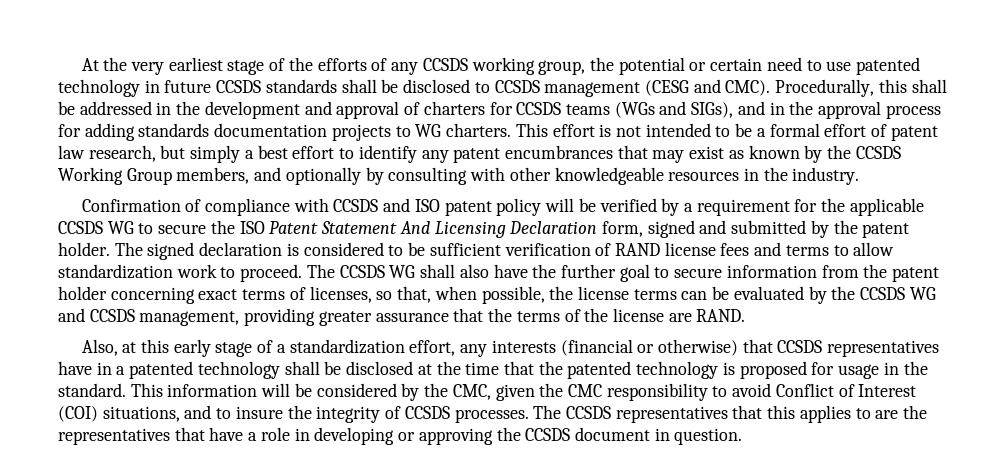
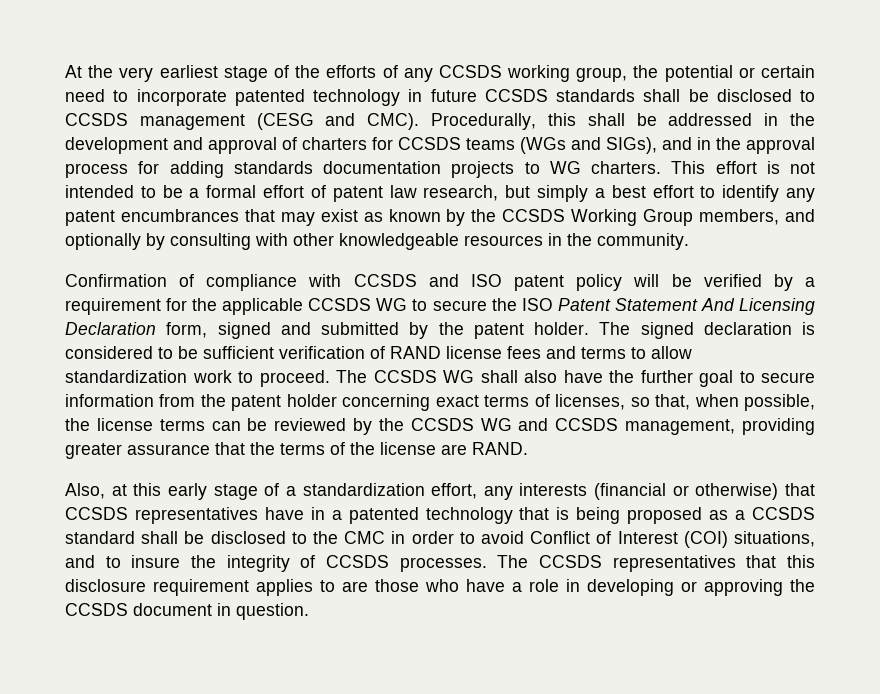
[826,61,852,71] use -> [136,89,227,106] incorporate
[792,167,860,185] industry. -> [597,233,689,250] community.
[733,286,804,300] evaluated -> [274,418,347,431] reviewed
[284,361,928,379] [58,383,708,401] shall be disclosed at the time that the patented technology is proposed for usage in the standard. This information will be considered by the CMC, given the CMC responsibility -> [519,507,815,524] [65,531,454,544] that is being proposed as a CCSDS standard shall be disclosed to the CMC in order
(796, 412) none -> [65,579,249,596] disclosure requirement
[903,405,928,419] [58,427,205,445] the representatives that -> [375,579,459,592] those who

